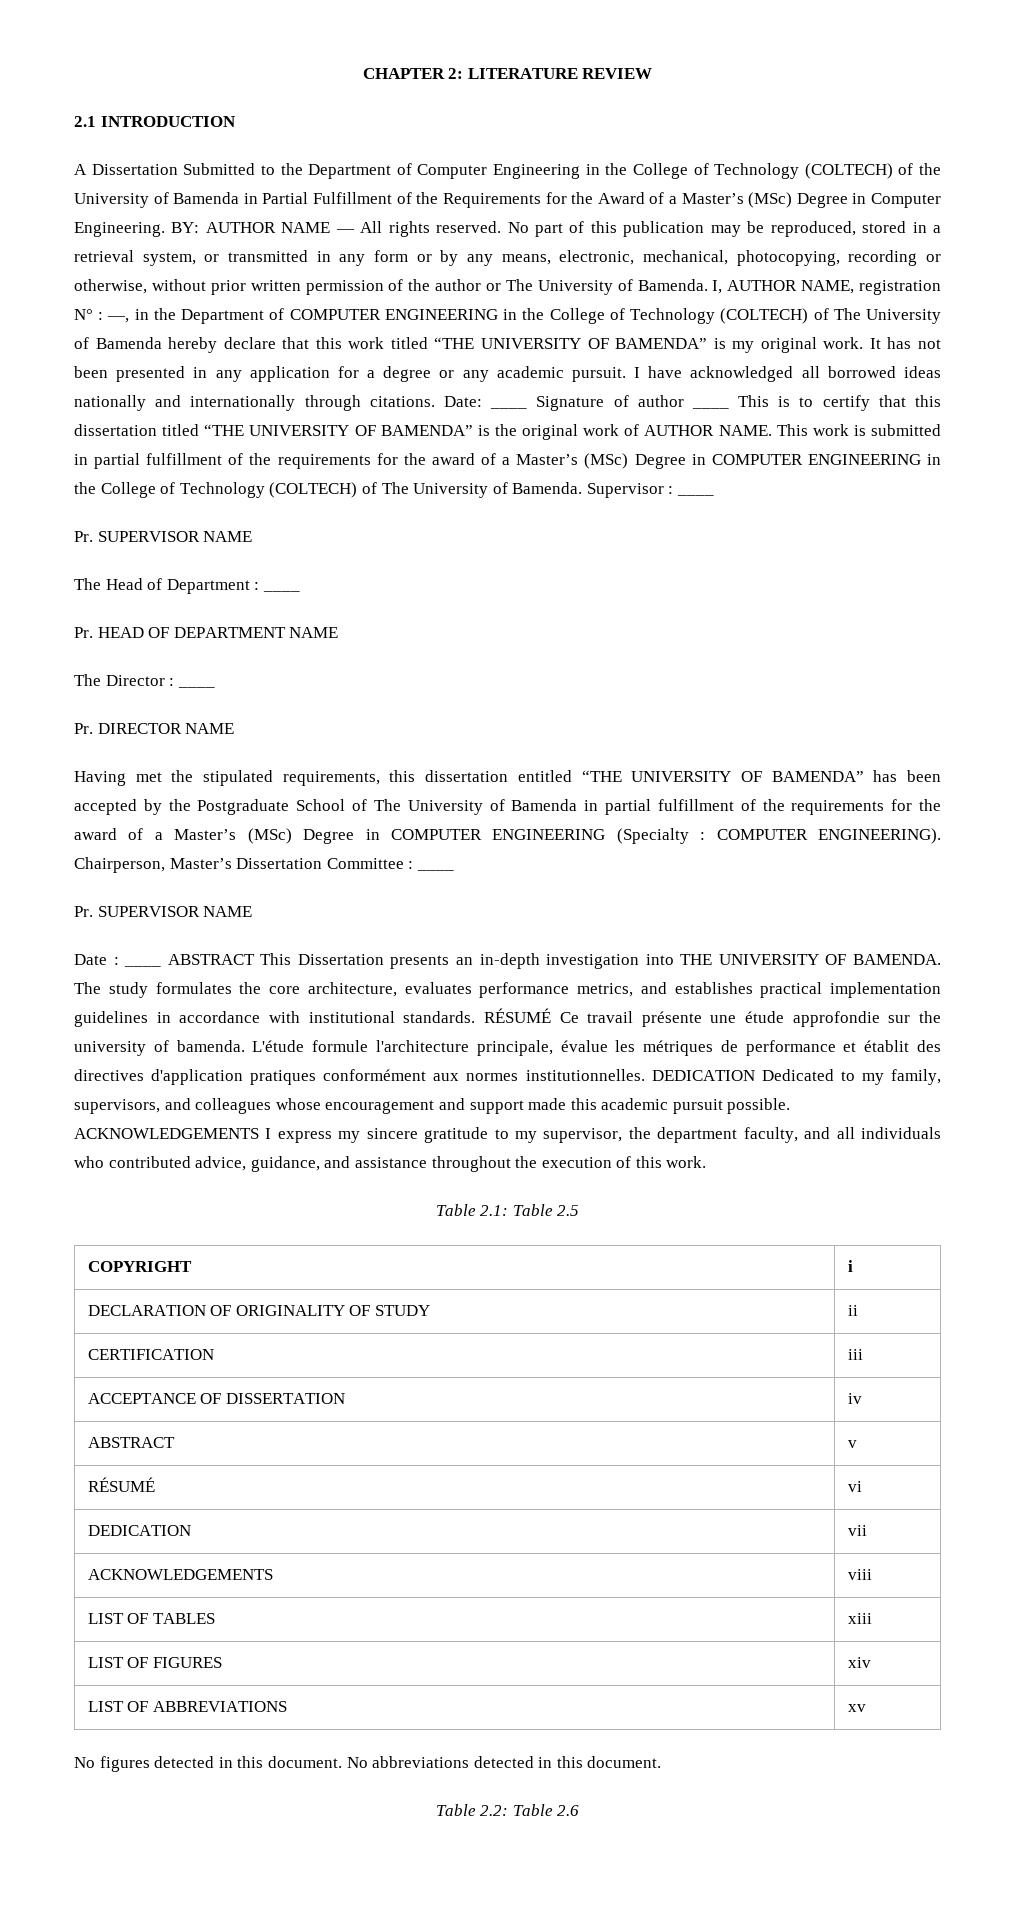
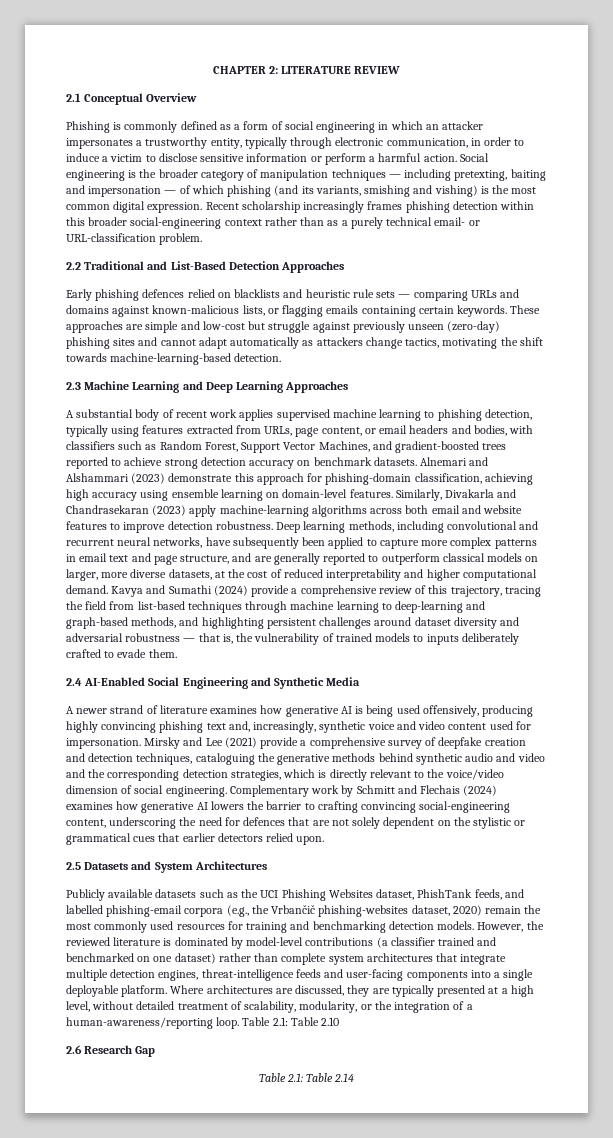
[100,116,236,127] [74,163,941,179] [74,192,941,208] [74,221,942,237] [74,250,941,266] [74,279,941,295] [74,308,942,324] [74,337,941,353] [74,366,941,382] [74,395,482,411] [490,395,684,411] [691,407,729,409] [738,395,941,411] [74,424,941,440] [74,453,942,469] [74,482,674,498] [677,494,715,496] [74,531,253,542] [74,578,260,594] [262,590,300,592] [74,627,339,638] [74,674,175,686] [177,686,215,688] [74,723,235,734] [74,770,942,786] [74,799,942,815] [74,828,941,844] [74,857,414,873] [416,869,454,871] [74,906,253,917] [74,954,119,965] [124,965,162,967] [167,953,941,969] [74,982,941,998] [74,1008,941,1027] [74,1040,942,1056] [74,1069,942,1085] [74,1098,791,1114] [74,1127,942,1143] [74,1156,707,1172] [435,1204,580,1216] [87,1261,192,1272] [847,1260,853,1272] [87,1305,430,1316] [847,1305,858,1316] [87,1349,214,1360] [847,1349,863,1360] [87,1393,345,1404] [847,1393,862,1404] [87,1437,175,1448] [847,1440,857,1448] [87,1477,155,1492] [847,1481,862,1492] [87,1525,191,1536] [847,1525,867,1536] [87,1569,273,1580] [847,1569,872,1580] [87,1613,215,1624] [847,1613,872,1624] [87,1657,222,1668] [847,1657,871,1668] [87,1701,287,1712] [847,1704,866,1712] [74,1756,662,1772] [435,1804,580,1816] INTRODUCTION // A Dissertation Submitted to the Department of Computer Engineering in the College of Technology (COLTECH) of the University of Bamenda in Partial Fulfillment of the Requirements for the Award of a Master’s (MSc) Degree in Computer Engineering. BY: AUTHOR NAME — All rights reserved. No part of this publication may be reproduced, stored in a retrieval system, or transmitted in any form or by any means, electronic, mechanical, photocopying, recording or otherwise, without prior written permission of the author or The University of Bamenda. I, AUTHOR NAME, registration N° : —, in the Department of COMPUTER ENGINEERING in the College of Technology (COLTECH) of The University of Bamenda hereby declare that this work titled “THE UNIVERSITY OF BAMENDA” is my original work. It has not been presented in any application for a degree or any academic pursuit. I have acknowledged all borrowed ideas nationally and internationally through citations. Date: ____ Signature of author ____ This is to certify that this dissertation titled “THE UNIVERSITY OF BAMENDA” is the original work of AUTHOR NAME. This work is submitted in partial fulfillment of the requirements for the award of a Master’s (MSc) Degree in COMPUTER ENGINEERING in the College of Technology (COLTECH) of The University of Bamenda. Supervisor : ____ // Pr. SUPERVISOR NAME // The Head of Department : ____ // Pr. HEAD OF DEPARTMENT NAME // The Director : ____ // Pr. DIRECTOR NAME // Having met the stipulated requirements, this dissertation entitled “THE UNIVERSITY OF BAMENDA” has been accepted by the Postgraduate School of The University of Bamenda in partial fulfillment of the requirements for the award of a Master’s (MSc) Degree in COMPUTER ENGINEERING (Specialty : COMPUTER ENGINEERING). Chairperson, Master’s Dissertation Committee : ____ // Pr. SUPERVISOR NAME // Date : ____ ABSTRACT This Dissertation presents an in-depth investigation into THE UNIVERSITY OF BAMENDA. The study formulates the core architecture, evaluates performance metrics, and establishes practical implementation guidelines in accordance with institutional standards. RÉSUMÉ Ce travail présente une étude approfondie sur the university of bamenda. L'étude formule l'architecture principale, évalue les métriques de performance et établit des directives d'application pratiques conformément aux normes institutionnelles. DEDICATION Dedicated to my family, supervisors, and colleagues whose encouragement and support made this academic pursuit possible. ACKNOWLEDGEMENTS I express my sincere gratitude to my supervisor, the department faculty, and all individuals who contributed advice, guidance, and assistance throughout the execution of this work. // Table 2.1: Table 2.5 // COPYRIGHT | i // DECLARATION OF ORIGINALITY OF STUDY | ii // CERTIFICATION | iii // ACCEPTANCE OF DISSERTATION | iv // ABSTRACT | v // RÉSUMÉ | vi // DEDICATION | vii // ACKNOWLEDGEMENTS | viii // LIST OF TABLES | xiii // LIST OF FIGURES | xiv // LIST OF ABBREVIATIONS | xv // No figures detected in this document. No abbreviations detected in this document. // Table 2.2: Table 2.6 -> [84,93,198,105] [66,121,484,133] [66,137,525,149] [66,153,489,165] [66,169,546,181] [66,185,537,197] [66,201,535,213] [66,217,480,229] [66,233,203,245] [66,261,345,273] [66,289,520,301] [66,305,541,317] [66,321,501,333] [66,337,543,349] [66,353,282,365] [66,381,349,393] [66,409,532,421] [66,425,534,437] [66,441,507,453] [66,457,489,469] [66,473,533,485] [66,489,517,501] [66,505,523,517] [66,521,539,533] [66,537,537,549] [66,553,539,565] [66,569,537,581] [66,585,541,597] [66,601,486,613] [66,617,520,629] [66,633,519,645] [66,649,177,658] [66,677,361,689] [66,705,534,717] [66,721,531,733] [66,737,526,749] [66,753,545,765] [66,769,504,781] [66,785,498,797] [66,801,511,813] [66,817,526,829] [66,833,325,845] [66,861,267,873] [66,889,524,901] [66,905,542,917] [66,921,544,933] [66,937,497,949] [66,953,507,965] [66,969,534,981] [66,985,534,997] [66,1001,473,1013] [66,1017,340,1029] [66,1045,156,1057] [258,1073,355,1082] Conceptual Overview // Phishing is commonly defined as a form of social engineering in which an attacker impersonates a trustworthy entity, typically through electronic communication, in order to induce a victim to disclose sensitive information or perform a harmful action. Social engineering is the broader category of manipulation techniques — including pretexting, baiting and impersonation — of which phishing (and its variants, smishing and vishing) is the most common digital expression. Recent scholarship increasingly frames phishing detection within this broader social-engineering context rather than as a purely technical email- or URL-classification problem. // 2.2 Traditional and List-Based Detection Approaches // Early phishing defences relied on blacklists and heuristic rule sets — comparing URLs and domains against known-malicious lists, or flagging emails containing certain keywords. These approaches are simple and low-cost but struggle against previously unseen (zero-day) phishing sites and cannot adapt automatically as attackers change tactics, motivating the shift towards machine-learning-based detection. // 2.3 Machine Learning and Deep Learning Approaches // A substantial body of recent work applies supervised machine learning to phishing detection, typically using features extracted from URLs, page content, or email headers and bodies, with classifiers such as Random Forest, Support Vector Machines, and gradient-boosted trees reported to achieve strong detection accuracy on benchmark datasets. Alnemari and Alshammari (2023) demonstrate this approach for phishing-domain classification, achieving high accuracy using ensemble learning on domain-level features. Similarly, Divakarla and Chandrasekaran (2023) apply machine-learning algorithms across both email and website features to improve detection robustness. Deep learning methods, including convolutional and recurrent neural networks, have subsequently been applied to capture more complex patterns in email text and page structure, and are generally reported to outperform classical models on larger, more diverse datasets, at the cost of reduced interpretability and higher computational demand. Kavya and Sumathi (2024) provide a comprehensive review of this trajectory, tracing the field from list-based techniques through machine learning to deep-learning and graph-based methods, and highlighting persistent challenges around dataset diversity and adversarial robustness — that is, the vulnerability of trained models to inputs deliberately crafted to evade them. // 2.4 AI-Enabled Social Engineering and Synthetic Media // A newer strand of literature examines how generative AI is being used offensively, producing highly convincing phishing text and, increasingly, synthetic voice and video content used for impersonation. Mirsky and Lee (2021) provide a comprehensive survey of deepfake creation and detection techniques, cataloguing the generative methods behind synthetic audio and video and the corresponding detection strategies, which is directly relevant to the voice/video dimension of social engineering. Complementary work by Schmitt and Flechais (2024) examines how generative AI lowers the barrier to crafting convincing social-engineering content, underscoring the need for defences that are not solely dependent on the stylistic or grammatical cues that earlier detectors relied upon. // 2.5 Datasets and System Architectures // Publicly available datasets such as the UCI Phishing Websites dataset, PhishTank feeds, and labelled phishing-email corpora (e.g., the Vrbančič phishing-websites dataset, 2020) remain the most commonly used resources for training and benchmarking detection models. However, the reviewed literature is dominated by model-level contributions (a classifier trained and benchmarked on one dataset) rather than complete system architectures that integrate multiple detection engines, threat-intelligence feeds and user-facing components into a single deployable platform. Where architectures are discussed, they are typically presented at a high level, without detailed treatment of scalability, modularity, or the integration of a human-awareness/reporting loop. Table 2.1: Table 2.10 // 2.6 Research Gap // Table 2.1: Table 2.14

